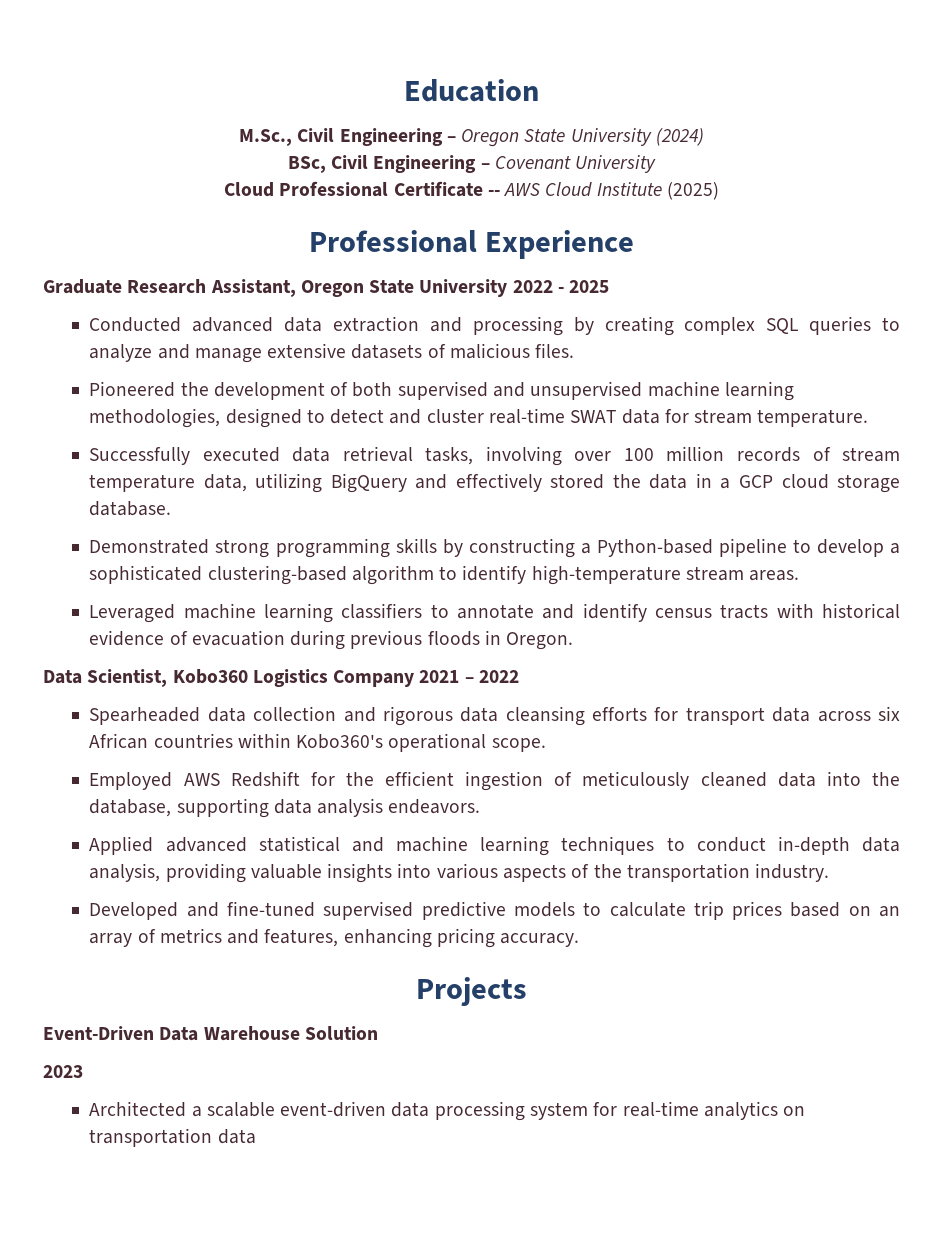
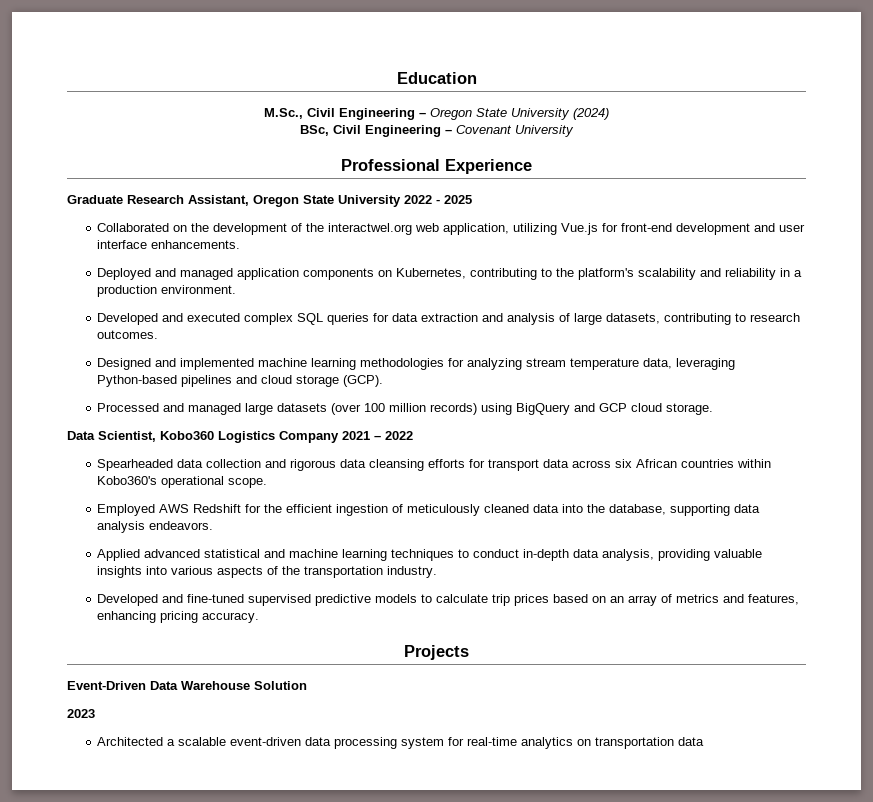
[224,181,719,200] // Cloud Professional Certificate -- AWS Cloud Institute (2025) -> (574, 131) none
[89,316,900,336] [89,343,575,363] [89,381,794,401] [89,408,869,428] [89,446,900,466] [89,473,900,493] [89,501,172,516] [89,538,900,558] [89,565,800,585] [89,603,901,623] [89,630,574,650] Conducted advanced data extraction and processing by creating complex SQL queries to analyze and manage extensive datasets of malicious files. // Pioneered the development of both supervised and unsupervised machine learning methodologies, designed to detect and cluster real-time SWAT data for stream temperature. // Successfully executed data retrieval tasks, involving over 100 million records of stream temperature data, utilizing BigQuery and effectively stored the data in a GCP cloud storage database. // Demonstrated strong programming skills by constructing a Python-based pipeline to develop a sophisticated clustering-based algorithm to identify high-temperature stream areas. // Leveraged machine learning classifiers to annotate and identify census tracts with historical evidence of evacuation during previous floods in Oregon. -> [97,223,806,235] [97,240,241,249] [97,268,803,280] [97,285,237,297] [97,313,801,325] [97,330,159,339] [97,358,736,370] [97,375,384,387] [97,403,714,415] Collaborated on the development of the interactwel.org web application, utilizing Vue.js for front-end development and user interface enhancements. // Deployed and managed application components on Kubernetes, contributing to the platform's scalability and reliability in a production environment. // Developed and executed complex SQL queries for data extraction and analysis of large datasets, contributing to research outcomes. // Designed and implemented machine learning methodologies for analyzing stream temperature data, leveraging Python-based pipelines and cloud storage (GCP). // Processed and managed large datasets (over 100 million records) using BigQuery and GCP cloud storage.

